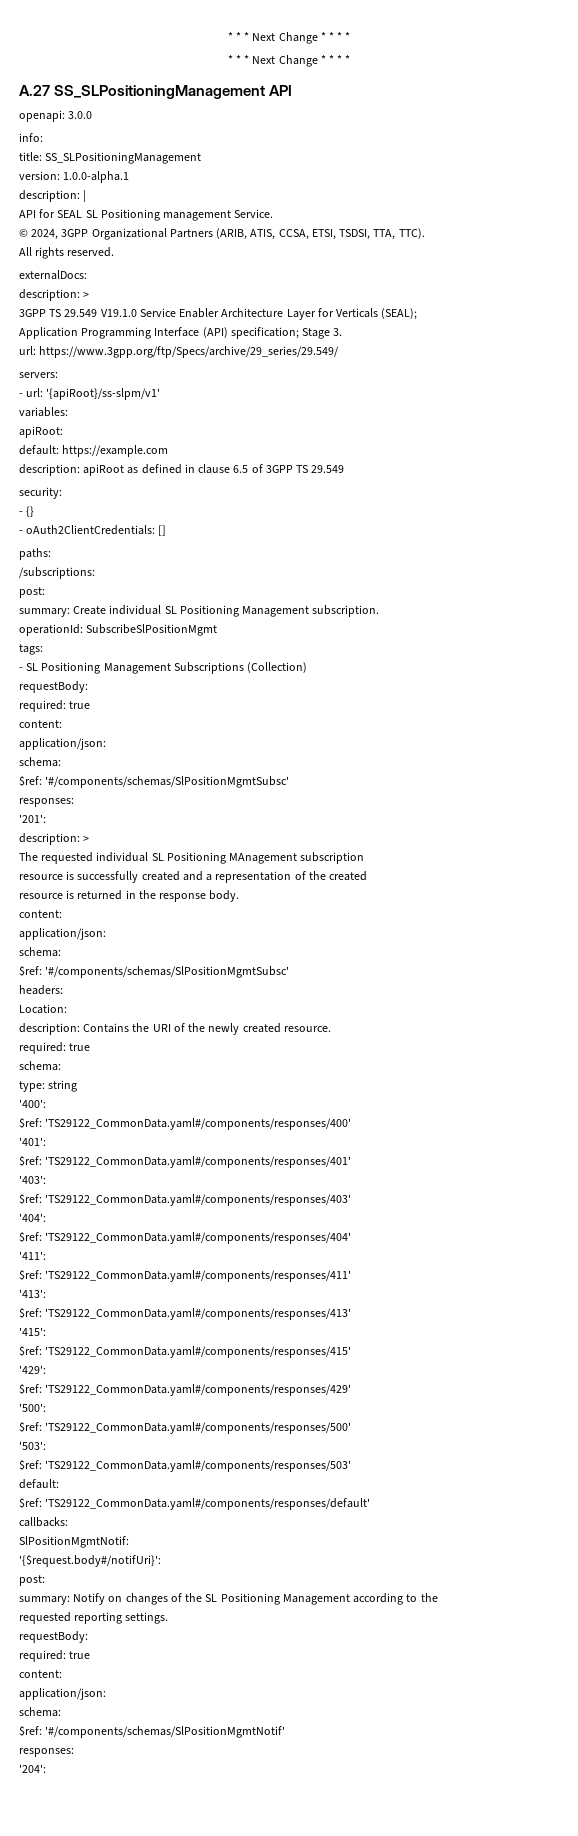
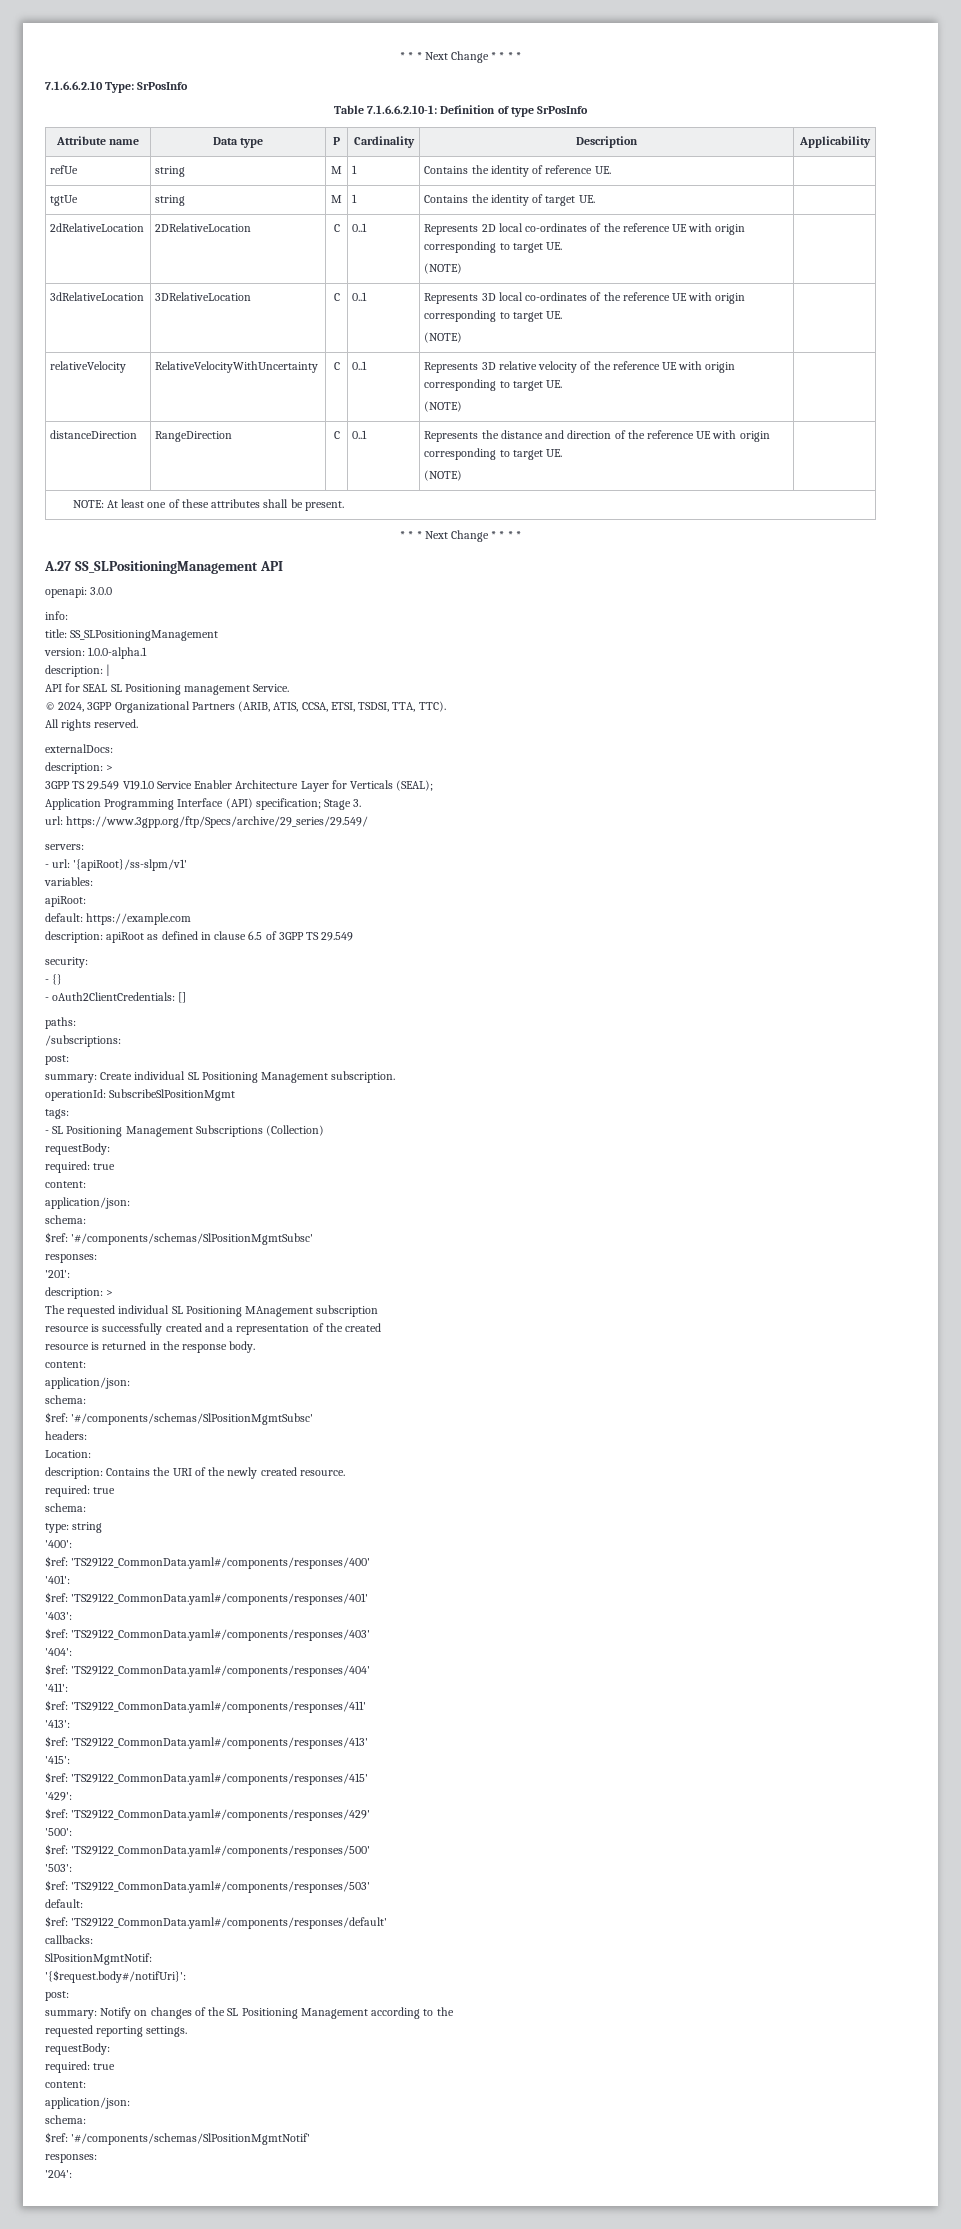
[227,32,351,44] * * * Next Change * * * * -> [400,51,521,63] [45,81,189,93] [333,105,589,117] [55,136,140,145] [212,137,264,148] [333,137,340,145] [353,136,415,148] [576,136,638,148] [798,136,871,148] [50,165,79,174] [155,166,186,177] [331,166,342,174] [352,165,358,174] [424,165,611,177] [50,195,79,206] [155,195,186,206] [331,195,342,203] [352,194,358,203] [424,194,595,206] [50,223,145,232] [155,223,252,232] [333,224,340,232] [352,223,368,232] [424,223,746,235] [424,241,563,253] [424,263,463,274] [50,292,145,301] [155,292,252,301] [333,293,340,301] [352,292,368,301] [424,292,746,304] [424,310,563,322] [424,332,463,343] [50,361,127,373] [155,361,319,373] [333,362,340,370] [352,361,368,370] [424,361,736,373] [424,379,563,391] [424,401,463,412] [50,430,138,439] [155,431,233,442] [333,431,340,439] [352,430,368,439] [424,430,770,442] [424,448,563,460] [424,470,463,481] [72,499,344,511] * * * Next Change * * * * // 7.1.6.6.2.10 Type: SrPosInfo // Table 7.1.6.6.2.10-1: Definition of type SrPosInfo // Attribute name | Data type | P | Cardinality | Description | Applicability // refUe | string | M | 1 | Contains the identity of reference UE. | // tgtUe | string | M | 1 | Contains the identity of target UE. | // 2dRelativeLocation | 2DRelativeLocation | C | 0..1 | Represents 2D local co-ordinates of the reference UE with origin corresponding to target UE. // (NOTE) | // 3dRelativeLocation | 3DRelativeLocation | C | 0..1 | Represents 3D local co-ordinates of the reference UE with origin corresponding to target UE. // (NOTE) | // relativeVelocity | RelativeVelocityWithUncertainty | C | 0..1 | Represents 3D relative velocity of the reference UE with origin corresponding to target UE. // (NOTE) | // distanceDirection | RangeDirection | C | 0..1 | Represents the distance and direction of the reference UE with origin corresponding to target UE. // (NOTE) | // NOTE: At least one of these attributes shall be present.

